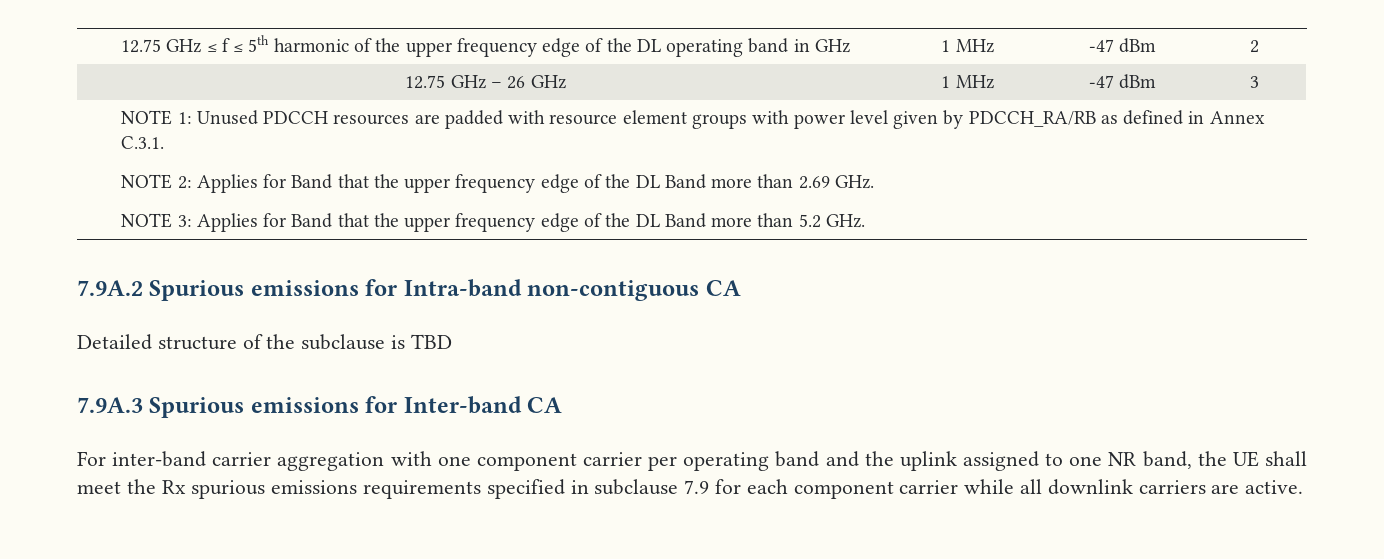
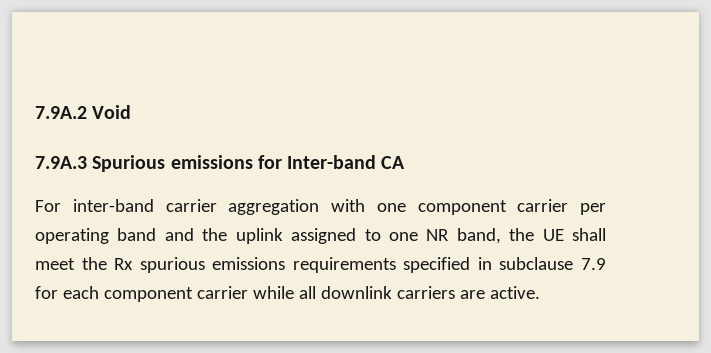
[121,35,850,57] [941,39,994,53] [1088,38,1157,53] [1250,40,1259,53] [405,75,566,89] [941,75,994,89] [1088,74,1157,89] [1250,76,1259,88] [121,110,1265,129] [121,136,165,149] [121,174,874,193] [121,213,865,232] [77,279,741,301] [77,334,452,350] 12.75 GHz ≤ f ≤ 5th harmonic of the upper frequency edge of the DL operating band in GHz | 1 MHz | -47 dBm | 2 // 12.75 GHz – 26 GHz | 1 MHz | -47 dBm | 3 // NOTE 1: Unused PDCCH resources are padded with resource element groups with power level given by PDCCH_RA/RB as defined in Annex C.3.1. // NOTE 2: Applies for Band that the upper frequency edge of the DL Band more than 2.69 GHz. // NOTE 3: Applies for Band that the upper frequency edge of the DL Band more than 5.2 GHz. // 7.9A.2 Spurious emissions for Intra-band non-contiguous CA // Detailed structure of the subclause is TBD -> [35,105,132,119] 7.9A.2 Void

